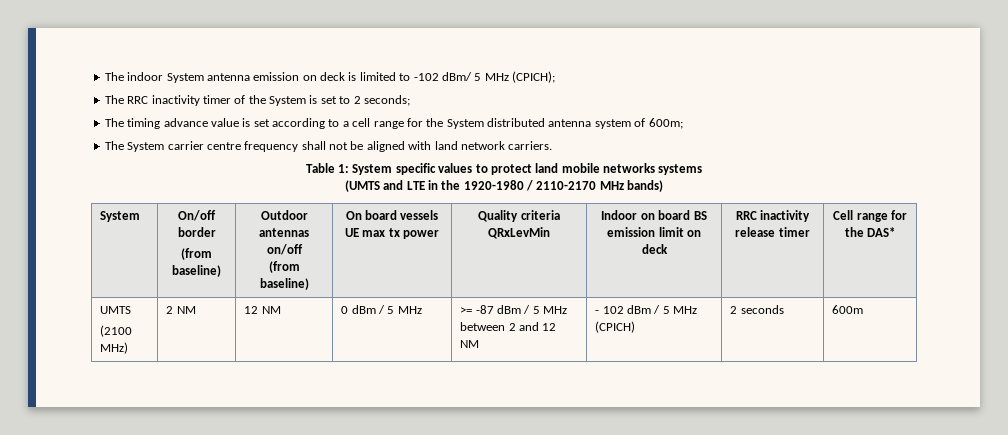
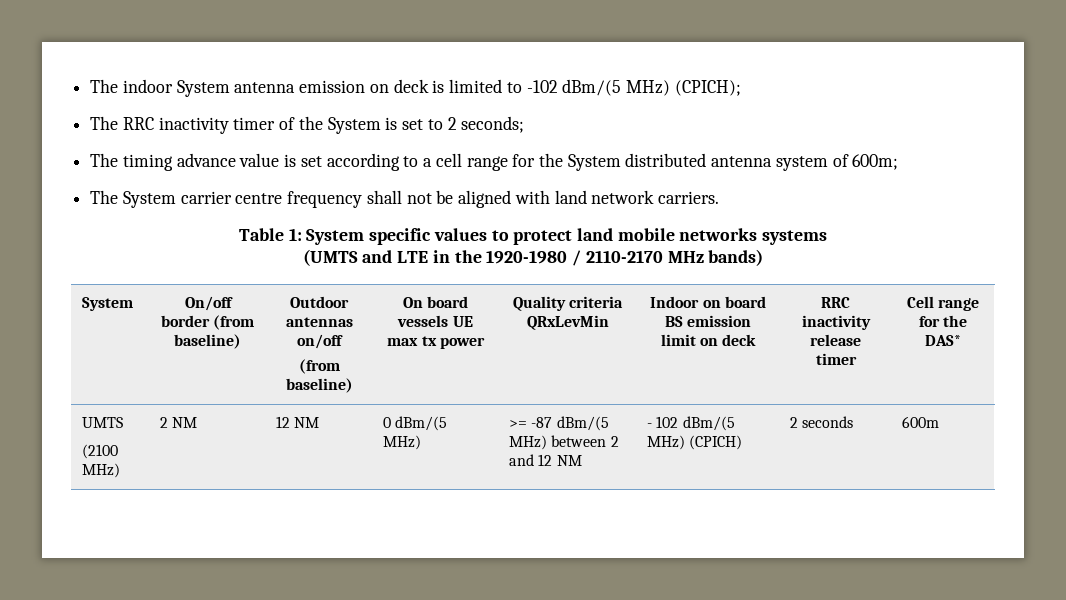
[441,72,509,81] dBm/ 5 MHz -> [562,79,670,96] dBm/(5 MHz)
(216, 232) // -> (210, 321) none
[351,305,422,314] [460,305,568,314] dBm / 5 MHz | >= -87 dBm / 5 MHz -> [395,416,448,431] [383,435,422,450] [509,416,609,431] [509,435,548,450] dBm/(5 MHz) | >= -87 dBm/(5 MHz)
[626,305,698,314] dBm / 5 MHz -> [682,416,735,431] [647,435,686,450] dBm/(5 MHz)

